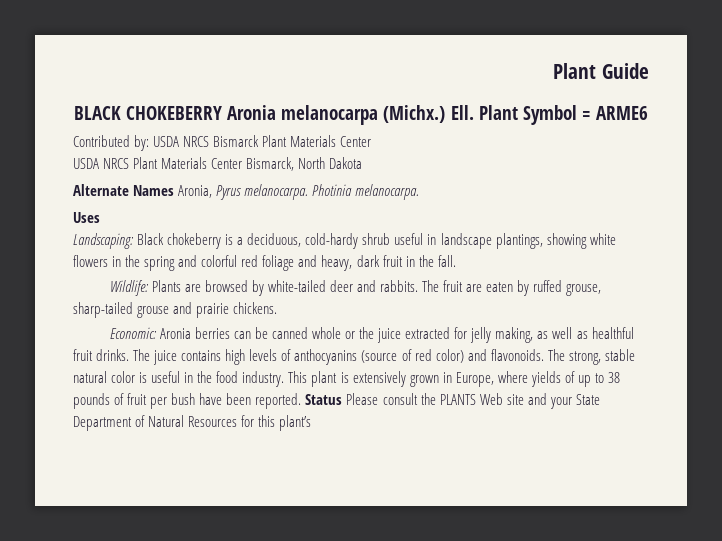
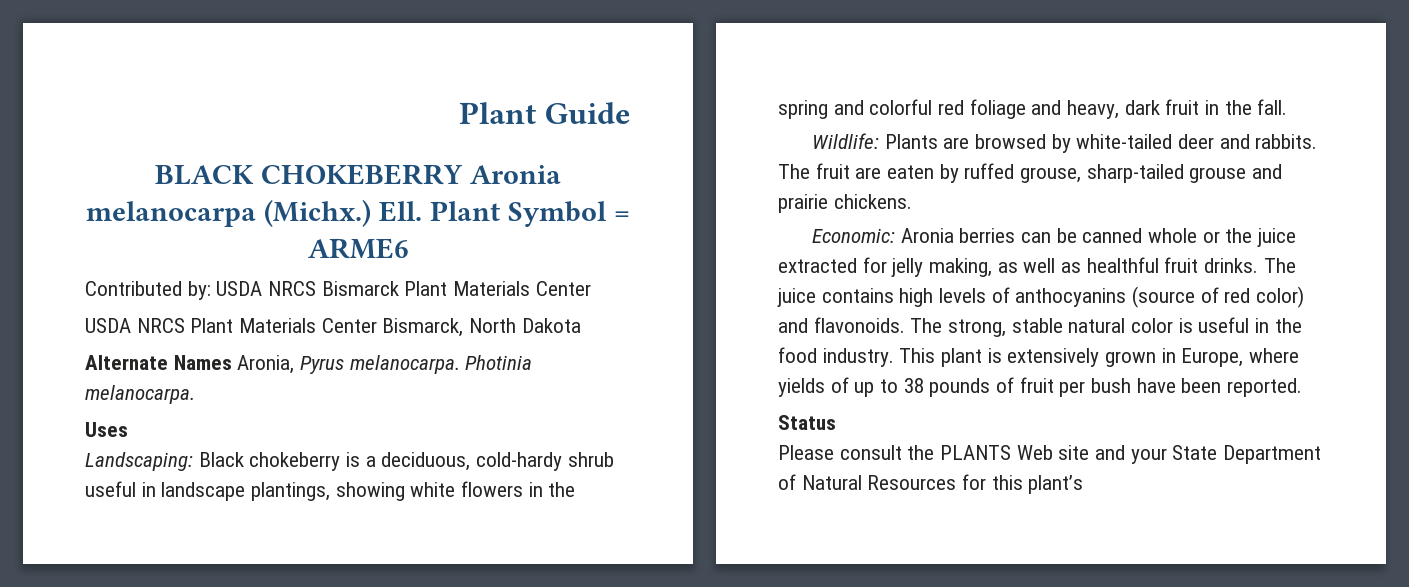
(302, 401) none -> (1303, 387) //
(343, 399) none -> (836, 422) //

